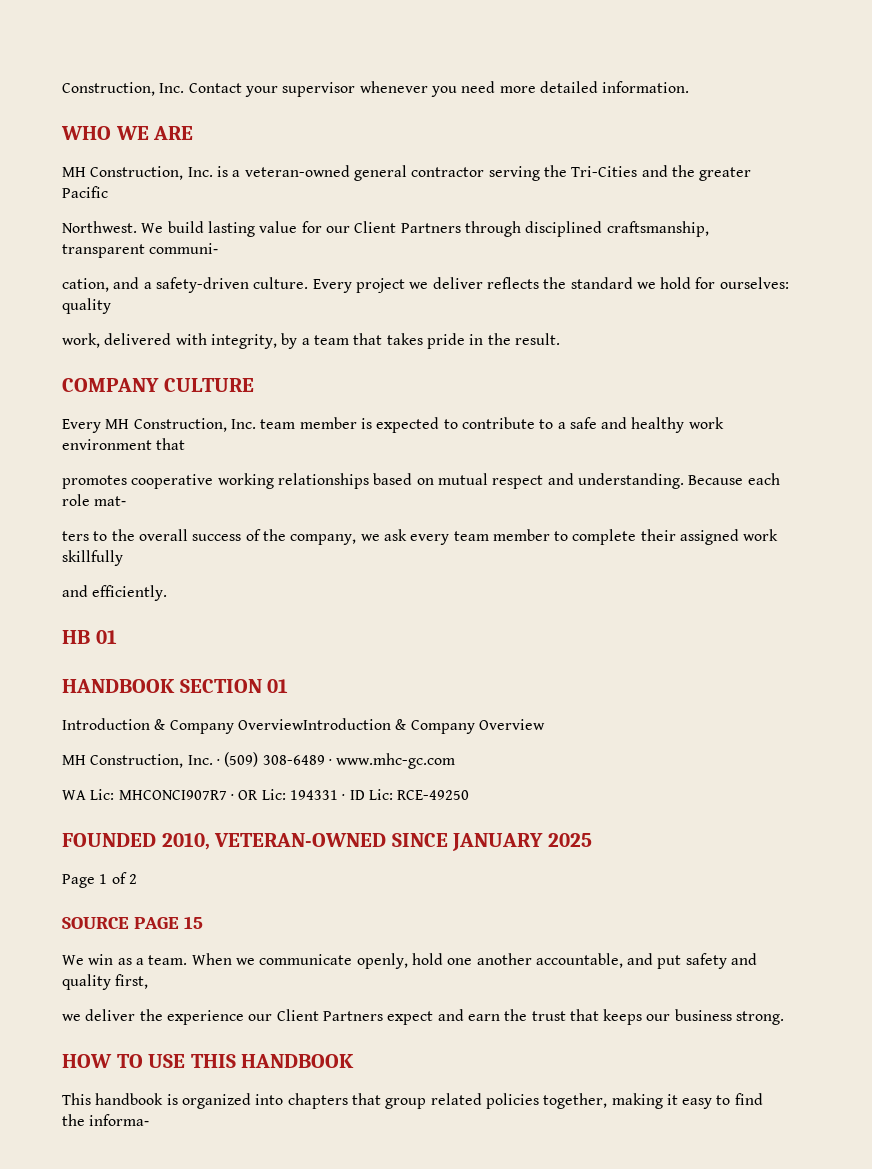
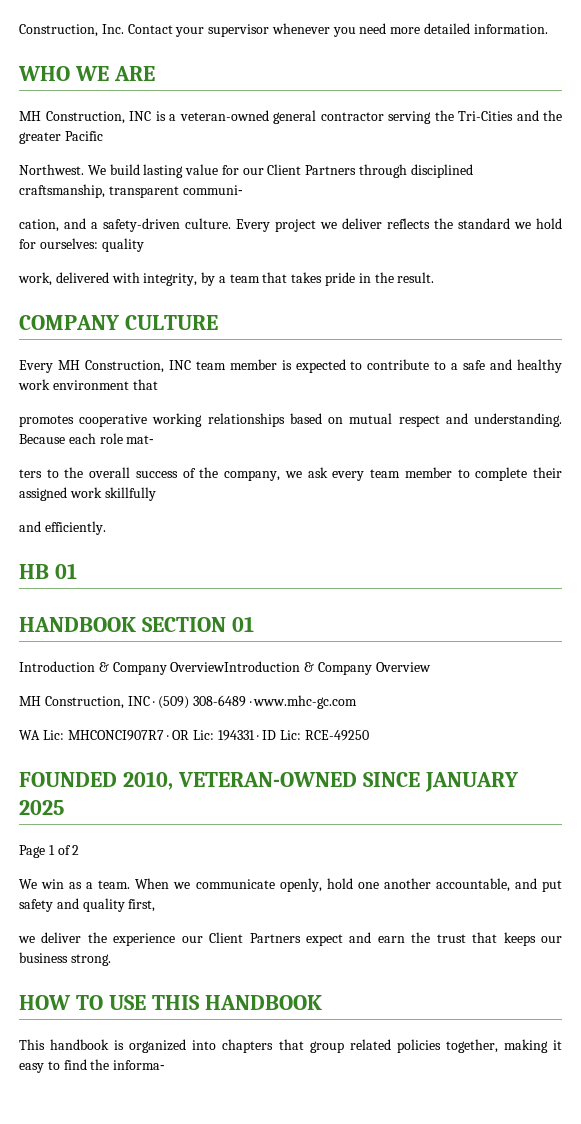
[187,167,213,177] Inc. -> [129,111,151,121] INC
[230,419,256,429] Inc. -> [168,360,191,370] INC
[187,755,213,765] Inc. -> [127,696,150,706] INC
[62,916,203,929] // SOURCE PAGE 15 -> (80, 850) none

